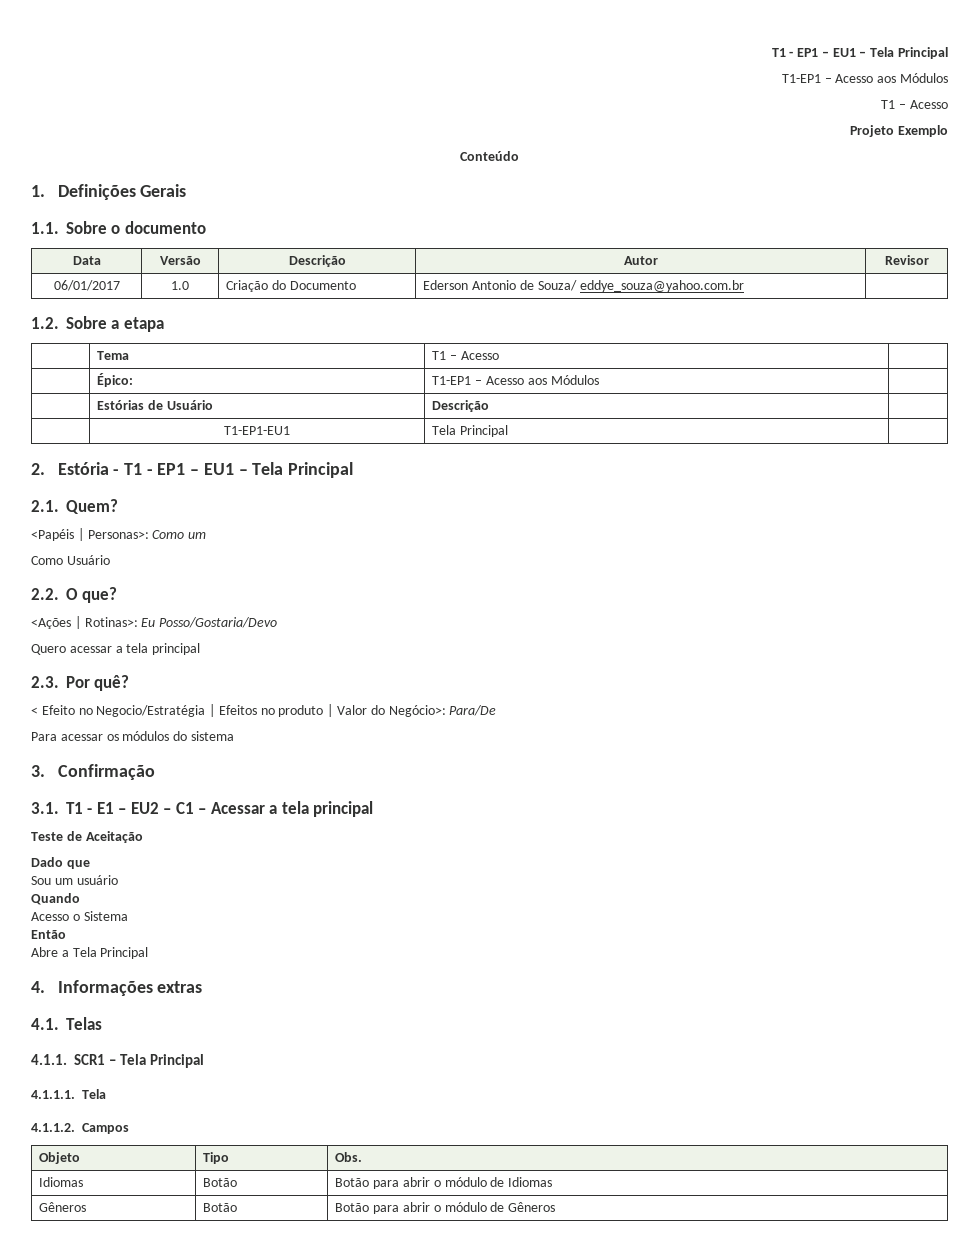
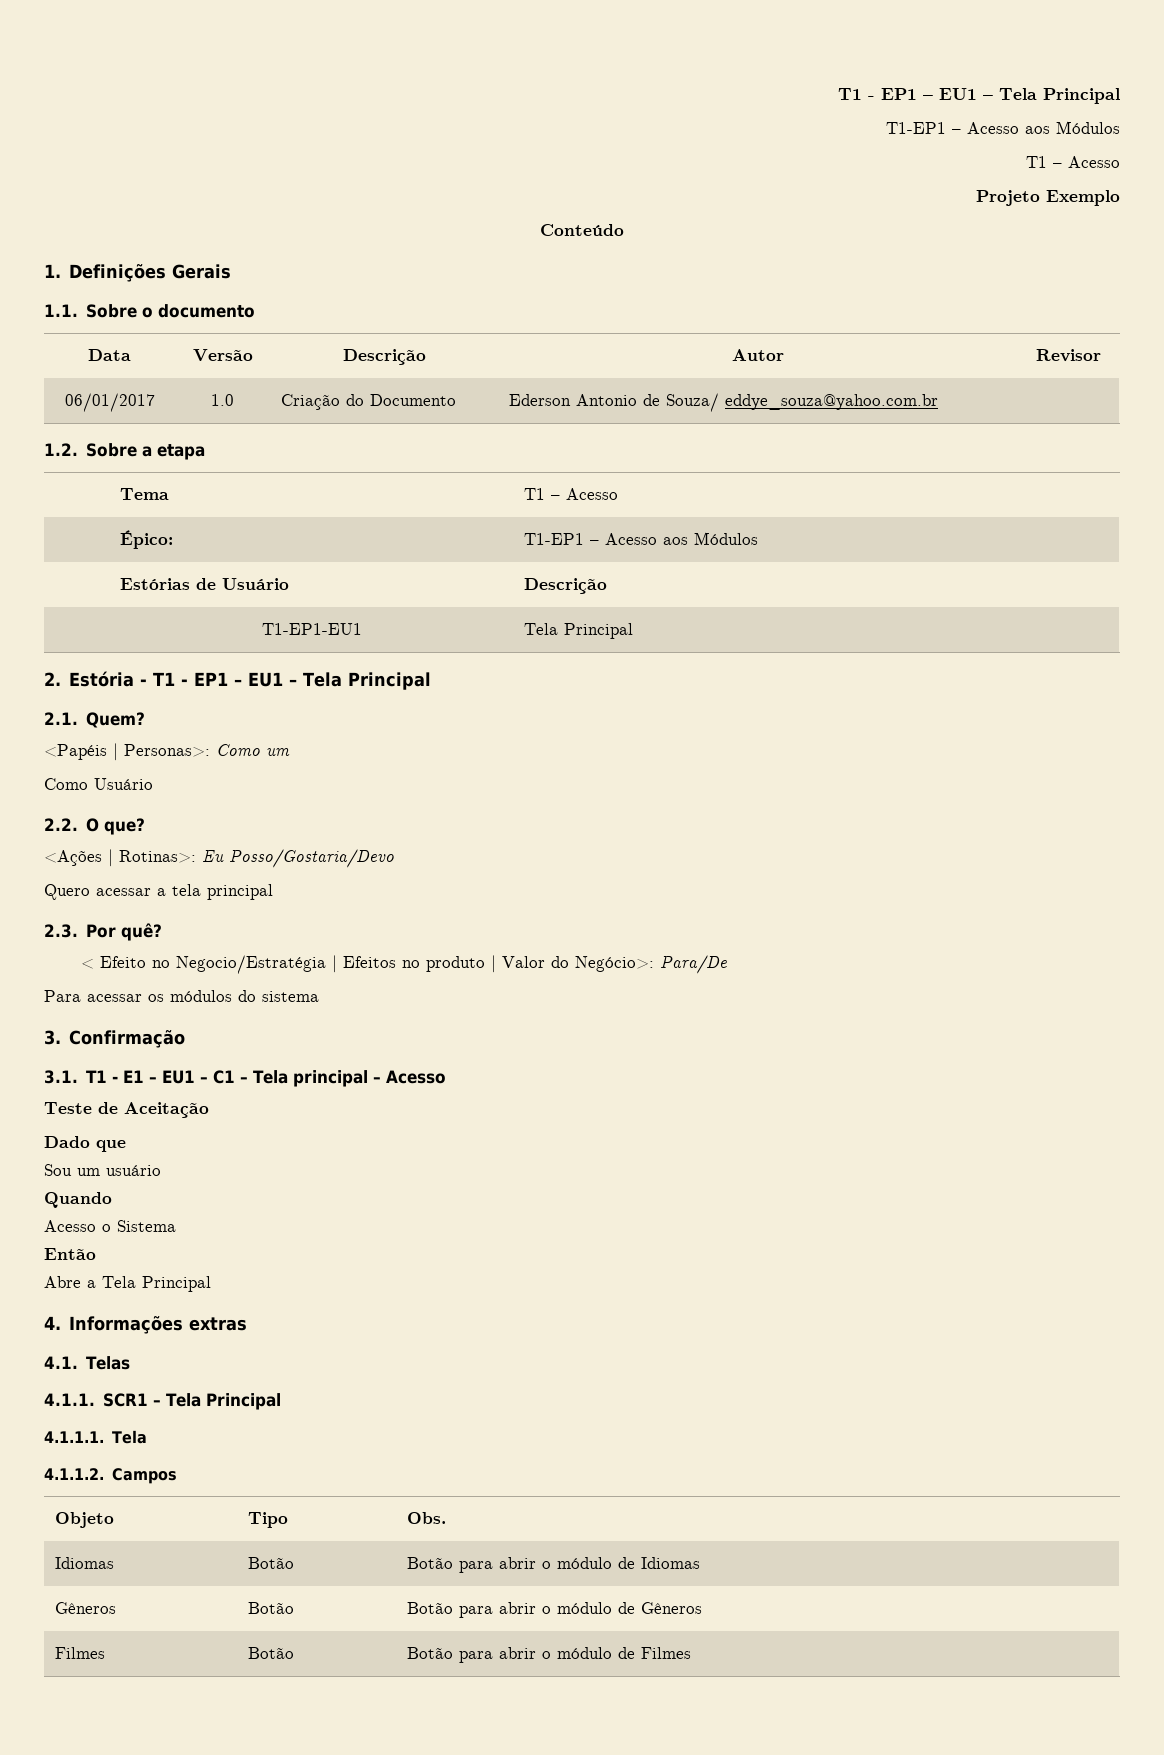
[130,802,159,814] EU2 -> [162,1070,196,1084] EU1
[210,801,374,817] Acessar a tela principal -> [253,1070,447,1087] Tela principal – Acesso
(556, 1207) none -> [55,1647,106,1659] [248,1647,295,1659] [407,1647,692,1663] // Filmes | Botão | Botão para abrir o módulo de Filmes

